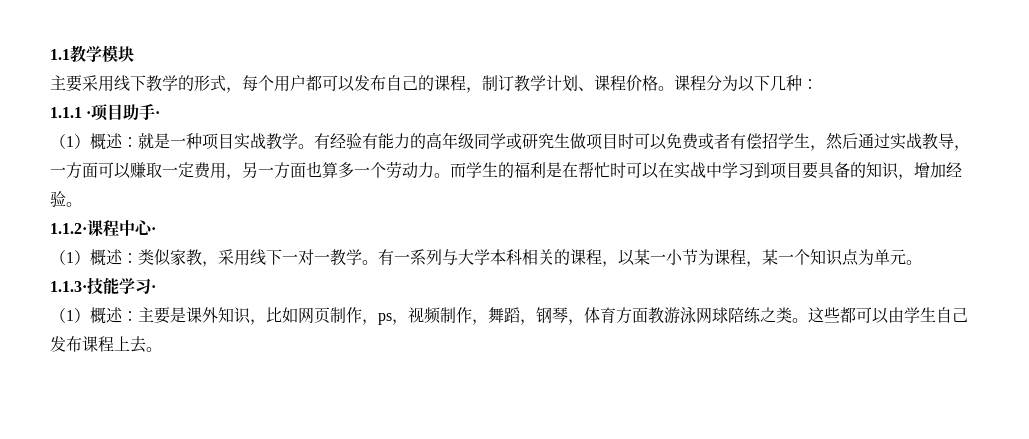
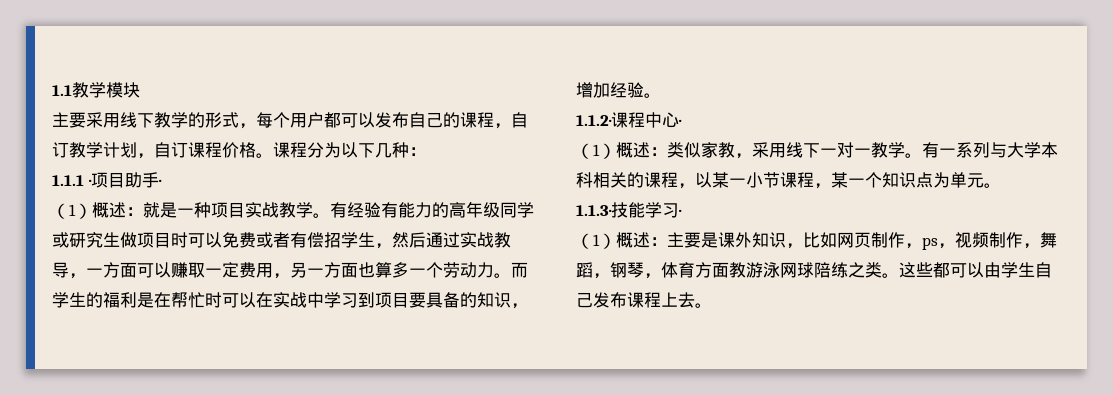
[482,75,498,91] 制 -> [511,112,528,128] 自
[578,87,594,91] 、 -> [137,142,188,159] ，自订
[698,249,714,265] 为 -> (780, 180) none

